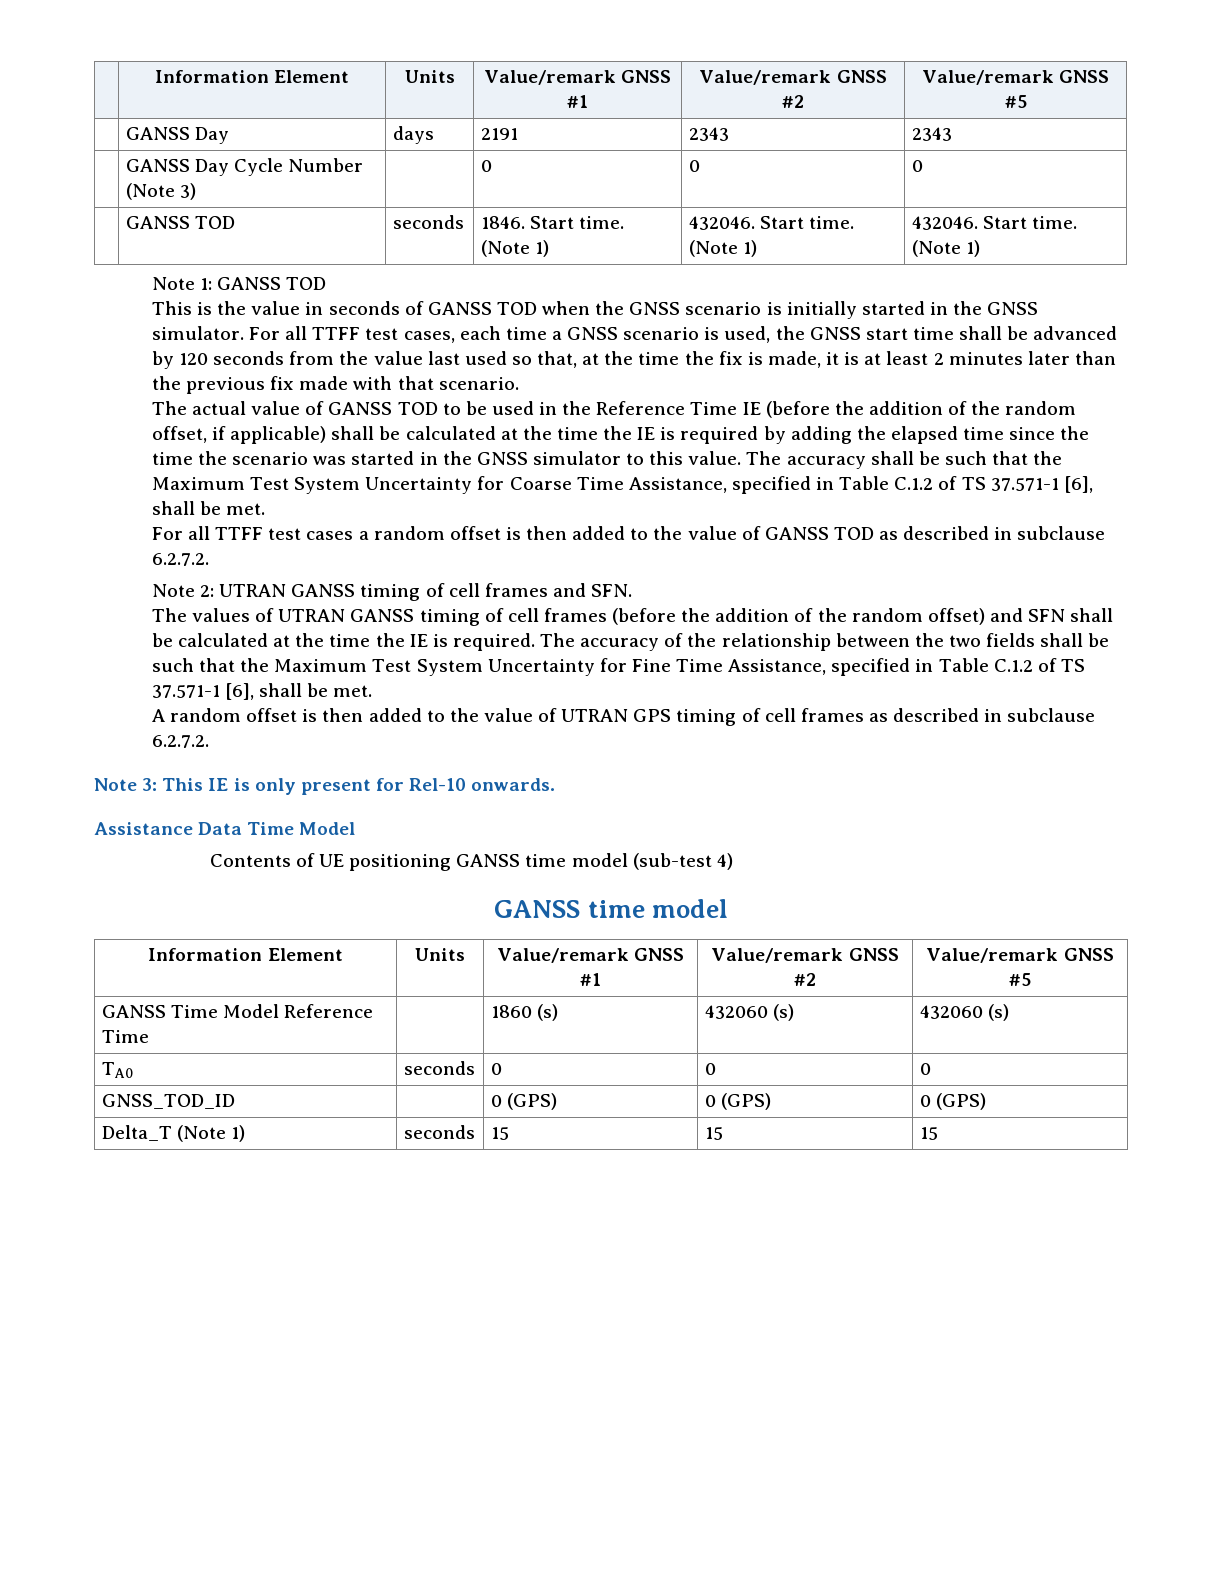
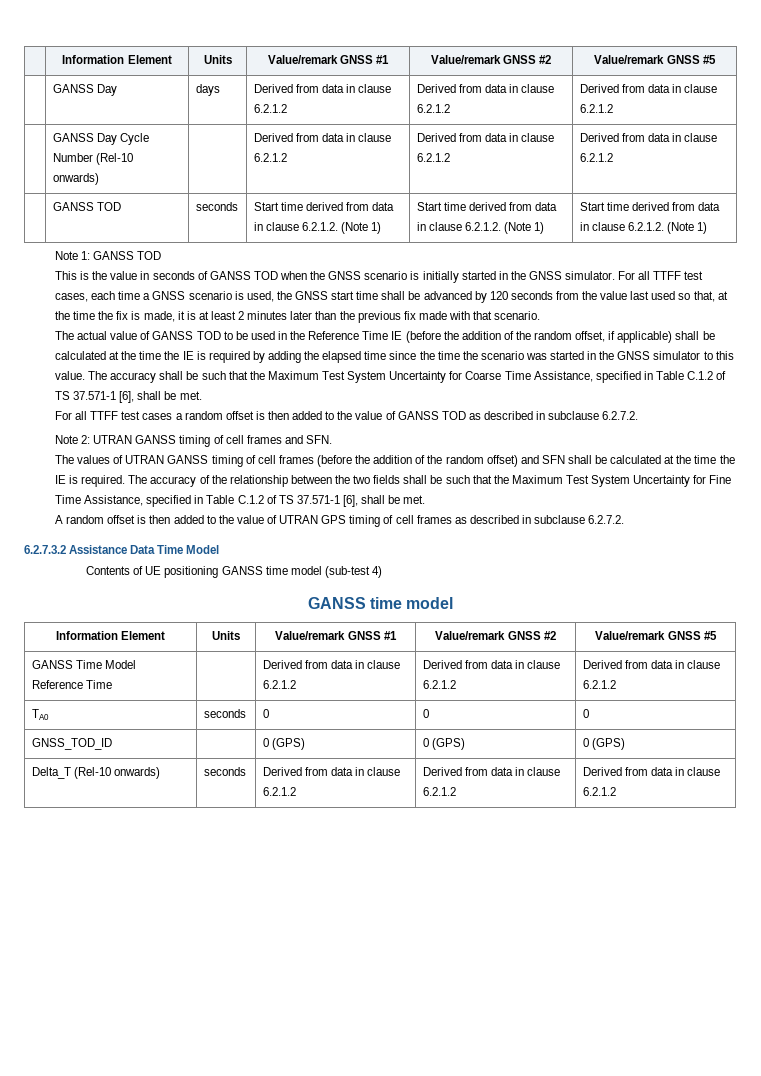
[480,128,518,140] [688,127,729,141] [911,127,952,141] [125,158,364,176] [125,183,196,200] [480,160,492,172] [688,160,700,172] [911,160,923,172] [125,216,235,229] [392,215,464,229] [480,216,624,229] [480,240,549,257] [688,216,854,230] [688,240,757,257] [911,216,1077,230] 2191 | 2343 | 2343 // | GANSS Day Cycle Number (Note 3) | | 0 | 0 | 0 // | GANSS TOD | seconds | 1846. Start time. (Note 1) | 432046. Start time. (Note 1) | 432046. Start time. -> [253,84,392,93] [253,104,287,113] [416,84,555,93] [416,104,450,113] [579,84,718,93] [579,104,613,113] [52,133,150,145] [52,153,133,165] [52,173,99,185] [253,133,392,142] [253,153,287,162] [416,133,555,142] [416,153,450,162] [579,133,718,142] [579,153,613,162] [52,202,121,211] [195,202,238,211] [253,202,395,211] [253,222,382,234] [416,202,558,211] [416,222,545,234] [579,202,721,211] [579,222,665,231] Derived from data in clause 6.2.1.2 | Derived from data in clause 6.2.1.2 | Derived from data in clause 6.2.1.2 // | GANSS Day Cycle Number (Rel-10 onwards) | | Derived from data in clause 6.2.1.2 | Derived from data in clause 6.2.1.2 | Derived from data in clause 6.2.1.2 // | GANSS TOD | seconds | Start time derived from data in clause 6.2.1.2. (Note 1) | Start time derived from data in clause 6.2.1.2. (Note 1) | Start time derived from data in clause 6.2.1.2.
[94,778,556,795] Note 3: This IE is only present for Rel-10 onwards. // -> [24,545,66,554] 6.2.7.3.2
[490,1004,558,1021] [704,1004,794,1021] [919,1004,1009,1021] 1860 (s) | 432060 (s) | 432060 (s) -> [262,660,401,669] [262,680,296,689] [422,660,561,669] [422,680,456,689] [582,660,721,669] [582,680,616,689] Derived from data in clause 6.2.1.2 | Derived from data in clause 6.2.1.2 | Derived from data in clause 6.2.1.2
[176,1125,245,1142] [403,1125,475,1139] [490,1127,509,1140] [704,1127,723,1140] [919,1127,938,1140] (Note 1) | seconds | 15 | 15 | 15 -> [73,767,161,779] [203,767,246,776] [262,767,401,776] [262,787,296,796] [422,767,561,776] [422,787,456,796] [582,767,721,776] [582,787,616,796] (Rel-10 onwards) | seconds | Derived from data in clause 6.2.1.2 | Derived from data in clause 6.2.1.2 | Derived from data in clause 6.2.1.2

